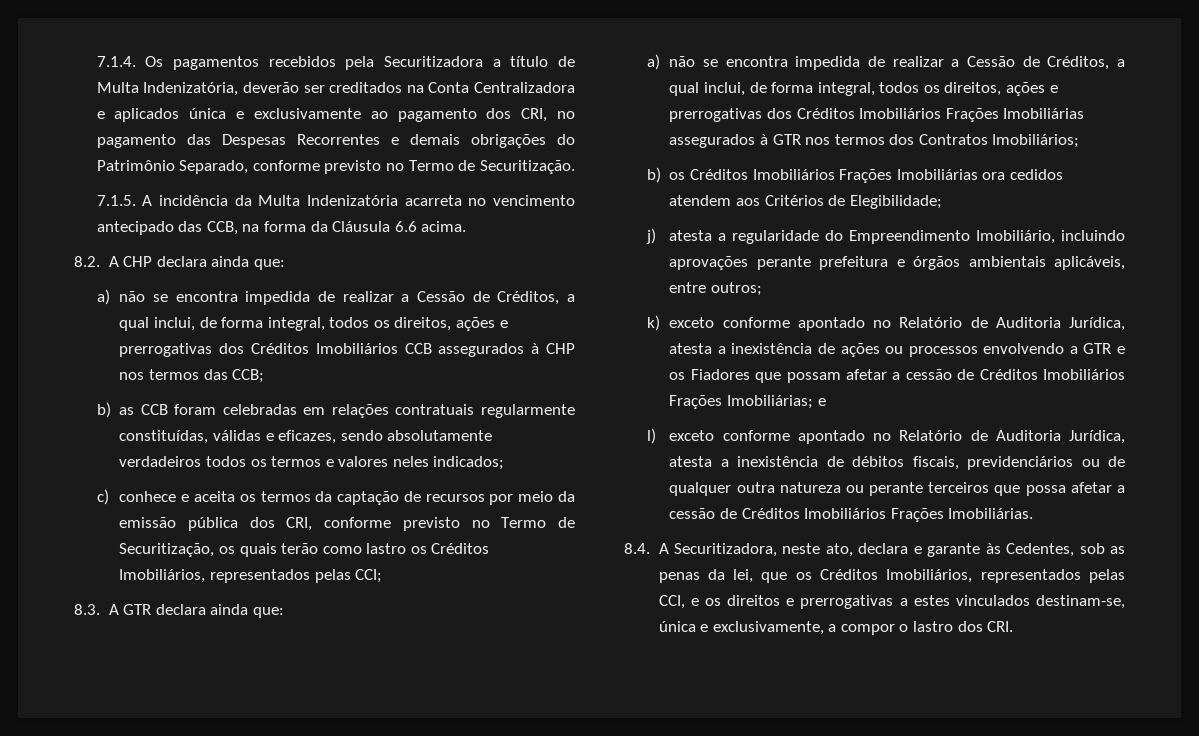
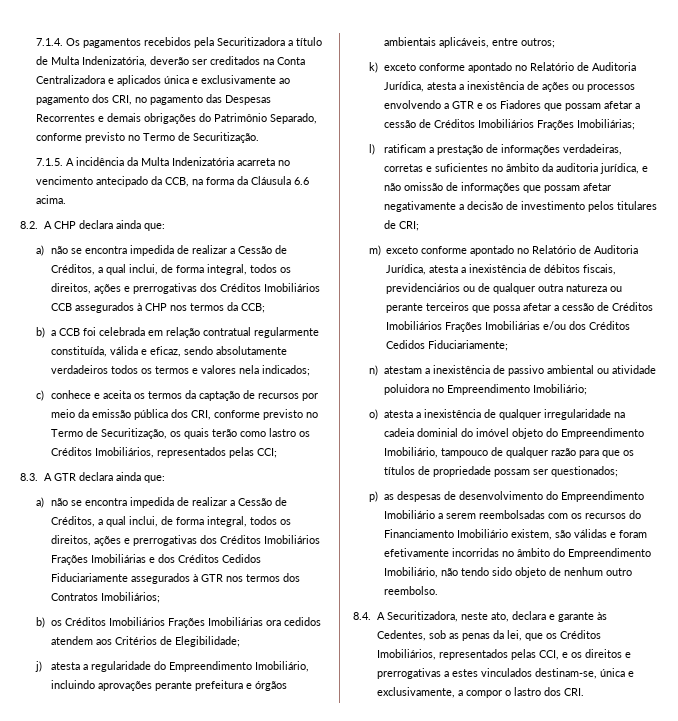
[178,221,203,232] das -> [150,176,162,185] da
[203,369,228,380] das -> [227,302,239,311] da
[119,404,575,418] [119,430,337,444] as CCB foram celebradas em relações contratuais regularmente constituídas, válidas e eficazes, -> [51,327,320,338] [51,346,182,357] a CCB foi celebrada em relação contratual regularmente constituída, válida e eficaz,
[392,456,429,467] neles -> [239,365,260,374] nela
(1085, 113) none -> [149,554,262,563] [51,573,129,582] e dos Créditos Cedidos Fiduciariamente
[817,398,826,406] [646,428,656,444] e // l) -> [368,144,623,155] [384,163,649,174] [384,182,612,193] [384,201,658,212] [384,220,420,231] [368,245,381,256] // l) ratificam a prestação de informações verdadeiras, corretas e suficientes no âmbito da auditoria jurídica, e não omissão de informações que possam afetar negativamente a decisão de investimento pelos titulares de CRI; // m)
[948,508,1034,519] Imobiliárias. -> [485,321,631,330] [386,340,509,351] [368,365,657,376] [384,384,588,395] [368,409,626,420] [384,428,645,439] [384,447,635,458] [384,466,619,477] [368,491,645,502] [384,510,642,519] [384,529,648,540] [384,548,652,559] [384,567,633,578] [384,586,439,595] Imobiliárias e/ou dos Créditos Cedidos Fiduciariamente; // n) atestam a inexistência de passivo ambiental ou atividade poluidora no Empreendimento Imobiliário; // o) atesta a inexistência de qualquer irregularidade na cadeia dominial do imóvel objeto do Empreendimento Imobiliário, tampouco de qualquer razão para que os títulos de propriedade possam ser questionados; // p) as despesas de desenvolvimento do Empreendimento Imobiliário a serem reembolsadas com os recursos do Financiamento Imobiliário existem, são válidas e foram efetivamente incorridas no âmbito do Empreendimento Imobiliário, não tendo sido objeto de nenhum outro reembolso.

